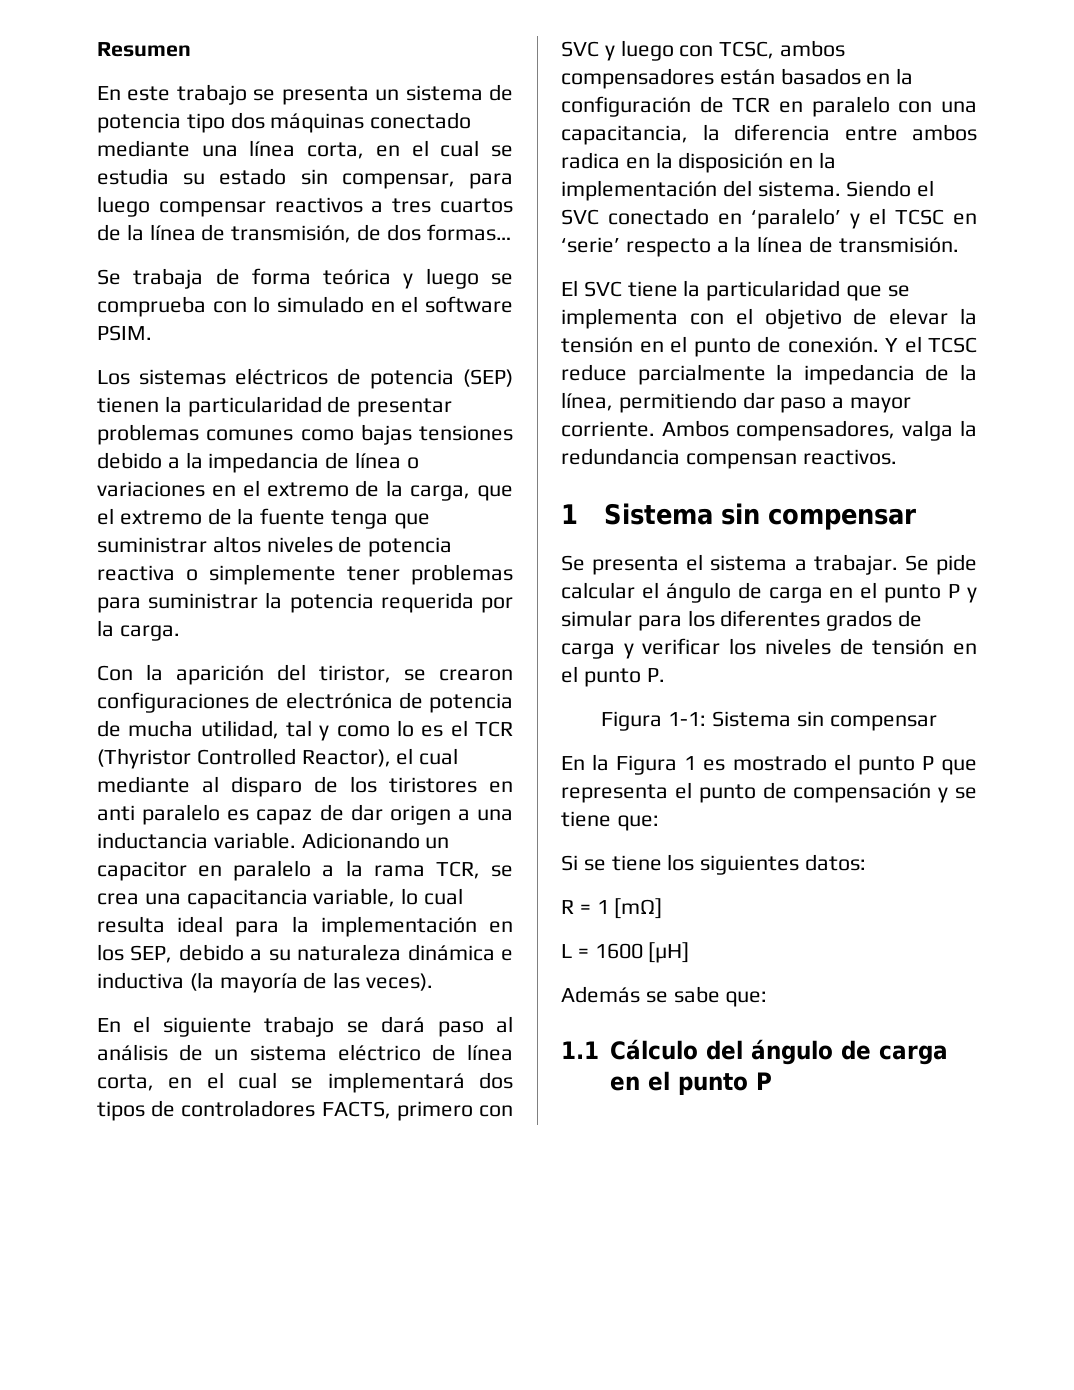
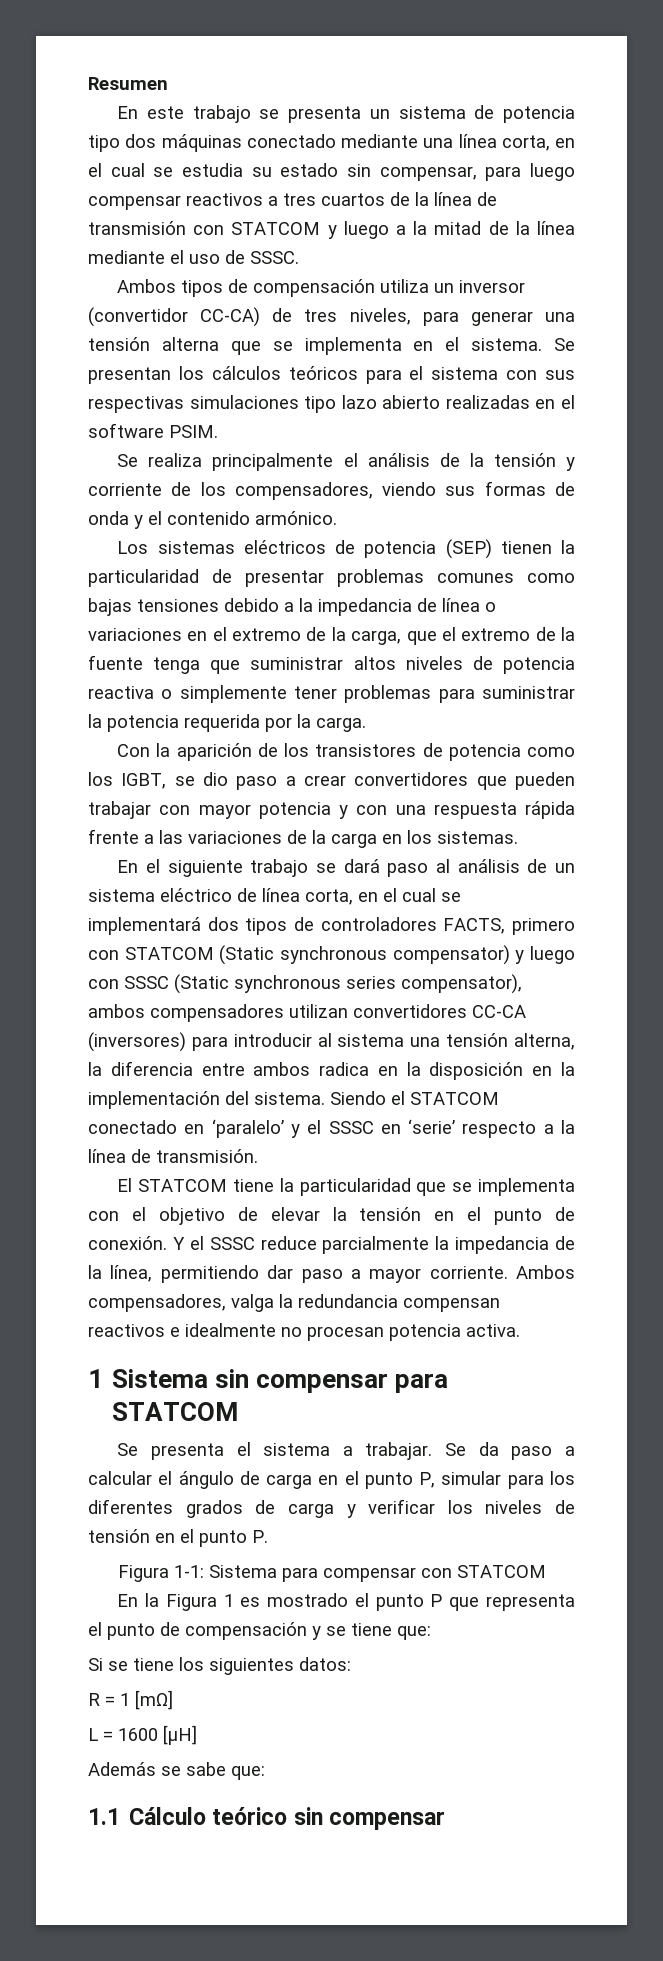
[231,224,511,243] [97,268,513,289] [97,296,513,317] [97,325,152,341] transmisión, de dos formas… // Se trabaja de forma teórica y luego se comprueba con lo simulado en el software PSIM. -> [88,221,575,239] [88,250,299,264] [117,279,526,297] [88,307,575,327] [88,337,575,355] [88,366,575,384] [88,395,575,413] [88,423,218,438] [117,453,575,471] [88,481,575,500] [88,511,337,529] transmisión con STATCOM y luego a la mitad de la línea mediante el uso de SSSC. // Ambos tipos de compensación utiliza un inversor (convertidor CC-CA) de tres niveles, para generar una tensión alterna que se implementa en el sistema. Se presentan los cálculos teóricos para el sistema con sus respectivas simulaciones tipo lazo abierto realizadas en el software PSIM. // Se realiza principalmente el análisis de la tensión y corriente de los compensadores, viendo sus formas de onda y el contenido armónico.
[277,664,513,683] [97,692,513,713] [97,720,513,741] [97,748,459,769] [97,776,513,797] [97,804,513,825] [97,832,450,849] [97,860,513,881] [97,888,464,909] [97,916,513,937] [97,944,513,963] [97,972,434,993] del tiristor, se crearon configuraciones de electrónica de potencia de mucha utilidad, tal y como lo es el TCR (Thyristor Controlled Reactor), el cual mediante al disparo de los tiristores en anti paralelo es capaz de dar origen a una inductancia variable. Adicionando un capacitor en paralelo a la rama TCR, se crea una capacitancia variable, lo cual resulta ideal para la implementación en los SEP, debido a su naturaleza dinámica e inductiva (la mayoría de las veces). -> [257,743,575,761] [88,772,575,790] [88,801,575,819] [88,829,518,848] de los transistores de potencia como los IGBT, se dio paso a crear convertidores que pueden trabajar con mayor potencia y con una respuesta rápida frente a las variaciones de la carga en los sistemas.
[561,40,846,61] [561,68,914,89] [561,96,977,117] [561,125,688,145] SVC y luego con TCSC, ambos compensadores están basados en la configuración de TCR en paralelo con una capacitancia, -> [124,945,575,965] [88,974,522,994] [88,1004,526,1022] [88,1032,575,1052] STATCOM (Static synchronous compensator) y luego con SSSC (Static synchronous series compensator), ambos compensadores utilizan convertidores CC-CA (inversores) para introducir al sistema una tensión alterna,
[561,209,599,225] SVC -> [410,1092,499,1105] STATCOM
[895,209,944,225] TCSC -> [328,1121,374,1134] SSSC
[583,281,622,297] SVC -> [138,1179,228,1192] STATCOM
[928,337,977,353] TCSC -> [209,1237,255,1250] SSSC
[802,449,897,465] reactivos. -> [88,1323,520,1341] reactivos e idealmente no procesan potencia activa.
(916, 519) none -> [395,1374,449,1393] [112,1402,239,1421] para STATCOM
[936,554,977,575] pide -> [478,1442,575,1460] da paso a
[948,584,978,603] P y -> [419,1472,436,1488] P,
[796,711,937,731] sin compensar -> [281,1565,546,1582] para compensar con STATCOM
[705,1039,948,1065] [609,1071,772,1095] del ángulo de carga en el punto P -> [212,1807,445,1830] teórico sin compensar

